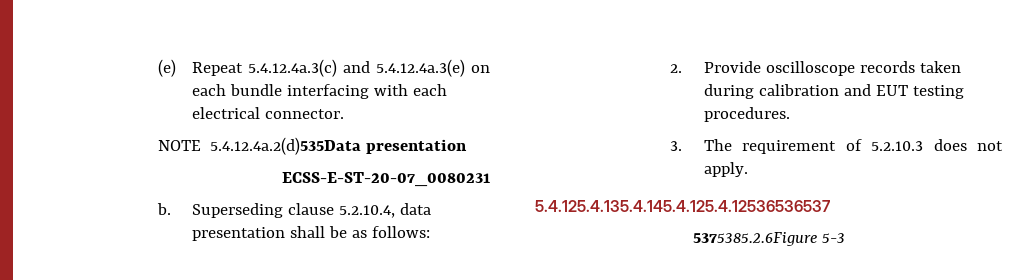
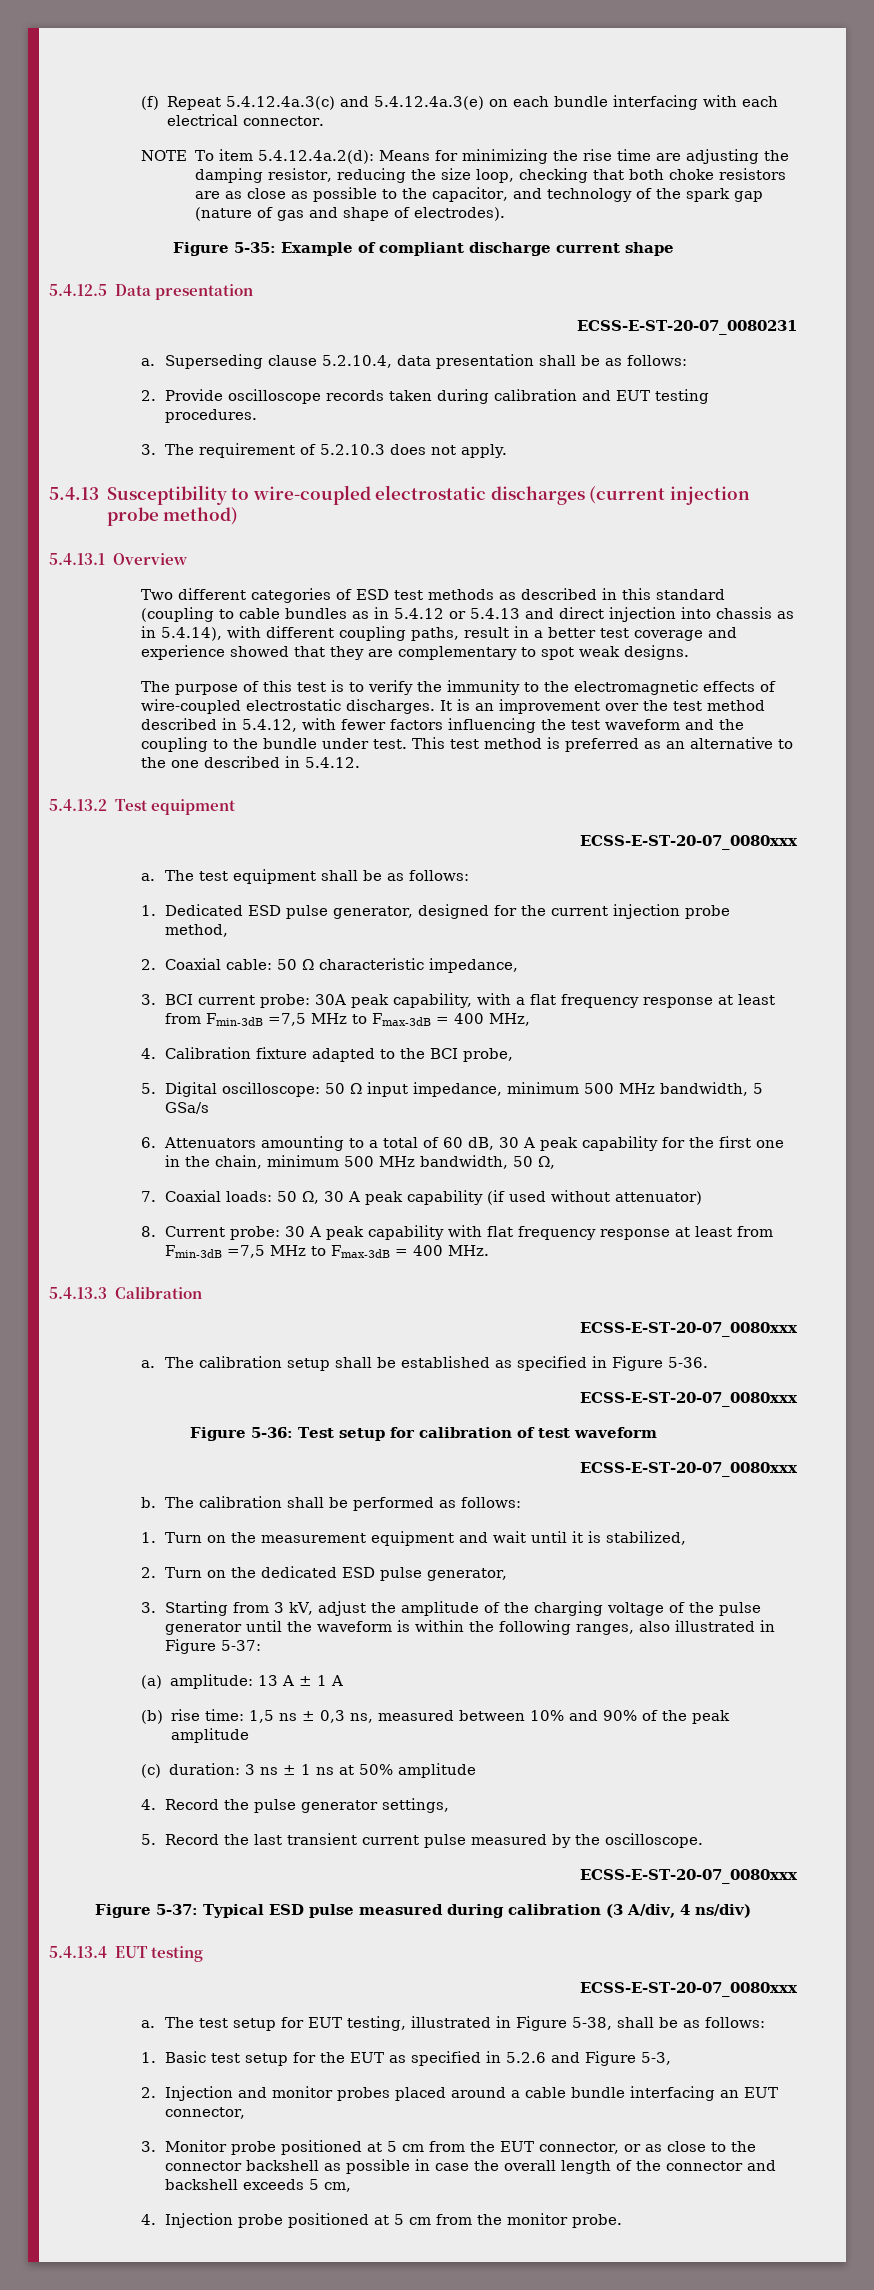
[158,59,177,77] (e) -> [141,96,160,110] (f)
[210,137,362,155] 5.4.12.4a.2(d)535Data -> [194,149,789,164] [194,168,786,183] [194,187,763,202] [194,207,505,221] [172,242,674,256] [49,284,151,296] To item 5.4.12.4a.2(d): Means for minimizing the rise time are adjusting the damping resistor, reducing the size loop, checking that both choke resistors are as close as possible to the capacitor, and technology of the spark gap (nature of gas and shape of electrodes). // Figure 5-35: Example of compliant discharge current shape // 5.4.12.5 Data
[157,203,172,215] b. -> [141,358,156,366] a.
[535,200,830,212] [692,232,845,246] 5.4.125.4.135.4.145.4.125.4.12536536537 // 5375385.2.6Figure 5-3 -> [49,485,751,505] [106,507,239,526] [49,553,188,565] [141,588,726,603] [141,607,795,622] [141,626,738,641] [141,645,690,660] [141,680,777,695] [141,699,766,714] [141,718,745,733] [141,737,794,752] [141,756,361,768] [49,799,235,815] [580,835,799,850] [141,869,469,884] [141,904,731,919] [164,924,228,937] [141,958,518,973] [141,993,776,1008] [164,1013,530,1026] [141,1047,513,1062] [141,1082,763,1097] [164,1102,209,1114] [141,1136,784,1151] [164,1155,555,1169] [141,1190,702,1205] [141,1225,773,1240] [164,1245,489,1258] [49,1286,202,1299] [580,1322,799,1337] [141,1356,708,1371] [580,1392,799,1407] [189,1427,657,1441] [580,1462,799,1477] [141,1496,521,1511] [141,1531,686,1546] [141,1566,508,1581] [141,1601,762,1616] [164,1620,775,1635] [164,1639,261,1654] [141,1674,343,1689] [141,1709,730,1724] [170,1728,249,1743] [141,1763,476,1778] [141,1798,449,1813] [141,1833,703,1848] [580,1869,799,1884] [95,1904,751,1918] [49,1946,203,1962] [580,1982,799,1997] [141,2016,765,2031] [141,2051,671,2066] [141,2086,778,2101] [164,2107,246,2119] [141,2140,757,2155] [164,2159,776,2174] [164,2179,351,2192] [141,2213,622,2228] 5.4.13 Susceptibility to wire-coupled electrostatic discharges (current injection probe method) // 5.4.13.1 Overview // Two different categories of ESD test methods as described in this standard (coupling to cable bundles as in 5.4.12 or 5.4.13 and direct injection into chassis as in 5.4.14), with different coupling paths, result in a better test coverage and experience showed that they are complementary to spot weak designs. // The purpose of this test is to verify the immunity to the electromagnetic effects of wire-coupled electrostatic discharges. It is an improvement over the test method described in 5.4.12, with fewer factors influencing the test waveform and the coupling to the bundle under test. This test method is preferred as an alternative to the one described in 5.4.12. // 5.4.13.2 Test equipment // ECSS-E-ST-20-07_0080xxx // a. The test equipment shall be as follows: // 1. Dedicated ESD pulse generator, designed for the current injection probe method, // 2. Coaxial cable: 50 Ω characteristic impedance, // 3. BCI current probe: 30A peak capability, with a flat frequency response at least from Fmin-3dB =7,5 MHz to Fmax-3dB = 400 MHz, // 4. Calibration fixture adapted to the BCI probe, // 5. Digital oscilloscope: 50 Ω input impedance, minimum 500 MHz bandwidth, 5 GSa/s // 6. Attenuators amounting to a total of 60 dB, 30 A peak capability for the first one in the chain, minimum 500 MHz bandwidth, 50 Ω, // 7. Coaxial loads: 50 Ω, 30 A peak capability (if used without attenuator) // 8. Current probe: 30 A peak capability with flat frequency response at least from Fmin-3dB =7,5 MHz to Fmax-3dB = 400 MHz. // 5.4.13.3 Calibration // ECSS-E-ST-20-07_0080xxx // a. The calibration setup shall be established as specified in Figure 5-36. // ECSS-E-ST-20-07_0080xxx // Figure 5-36: Test setup for calibration of test waveform // ECSS-E-ST-20-07_0080xxx // b. The calibration shall be performed as follows: // 1. Turn on the measurement equipment and wait until it is stabilized, // 2. Turn on the dedicated ESD pulse generator, // 3. Starting from 3 kV, adjust the amplitude of the charging voltage of the pulse generator until the waveform is within the following ranges, also illustrated in Figure 5-37: // (a) amplitude: 13 A ± 1 A // (b) rise time: 1,5 ns ± 0,3 ns, measured between 10% and 90% of the peak amplitude // (c) duration: 3 ns ± 1 ns at 50% amplitude // 4. Record the pulse generator settings, // 5. Record the last transient current pulse measured by the oscilloscope. // ECSS-E-ST-20-07_0080xxx // Figure 5-37: Typical ESD pulse measured during calibration (3 A/div, 4 ns/div) // 5.4.13.4 EUT testing // ECSS-E-ST-20-07_0080xxx // a. The test setup for EUT testing, illustrated in Figure 5-38, shall be as follows: // 1. Basic test setup for the EUT as specified in 5.2.6 and Figure 5-3, // 2. Injection and monitor probes placed around a cable bundle interfacing an EUT connector, // 3. Monitor probe positioned at 5 cm from the EUT connector, or as close to the connector backshell as possible in case the overall length of the connector and backshell exceeds 5 cm, // 4. Injection probe positioned at 5 cm from the monitor probe.

